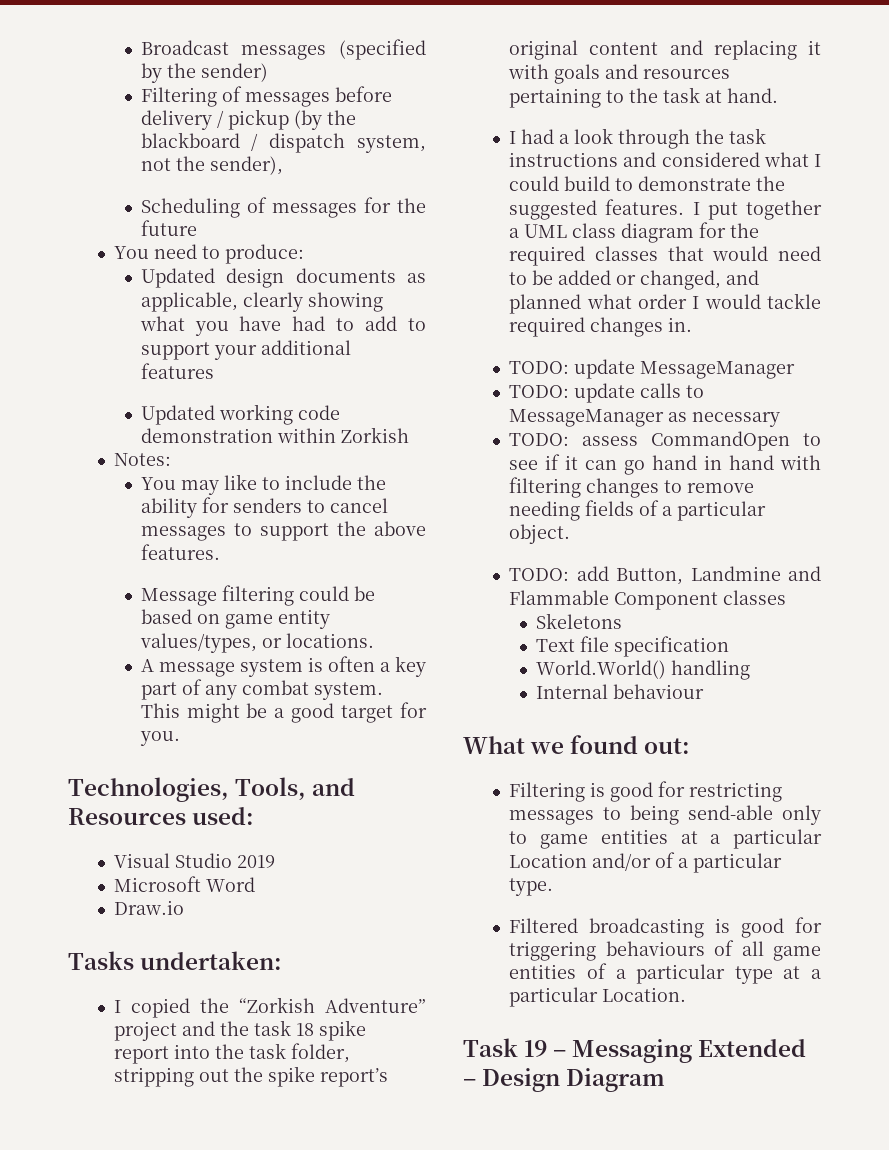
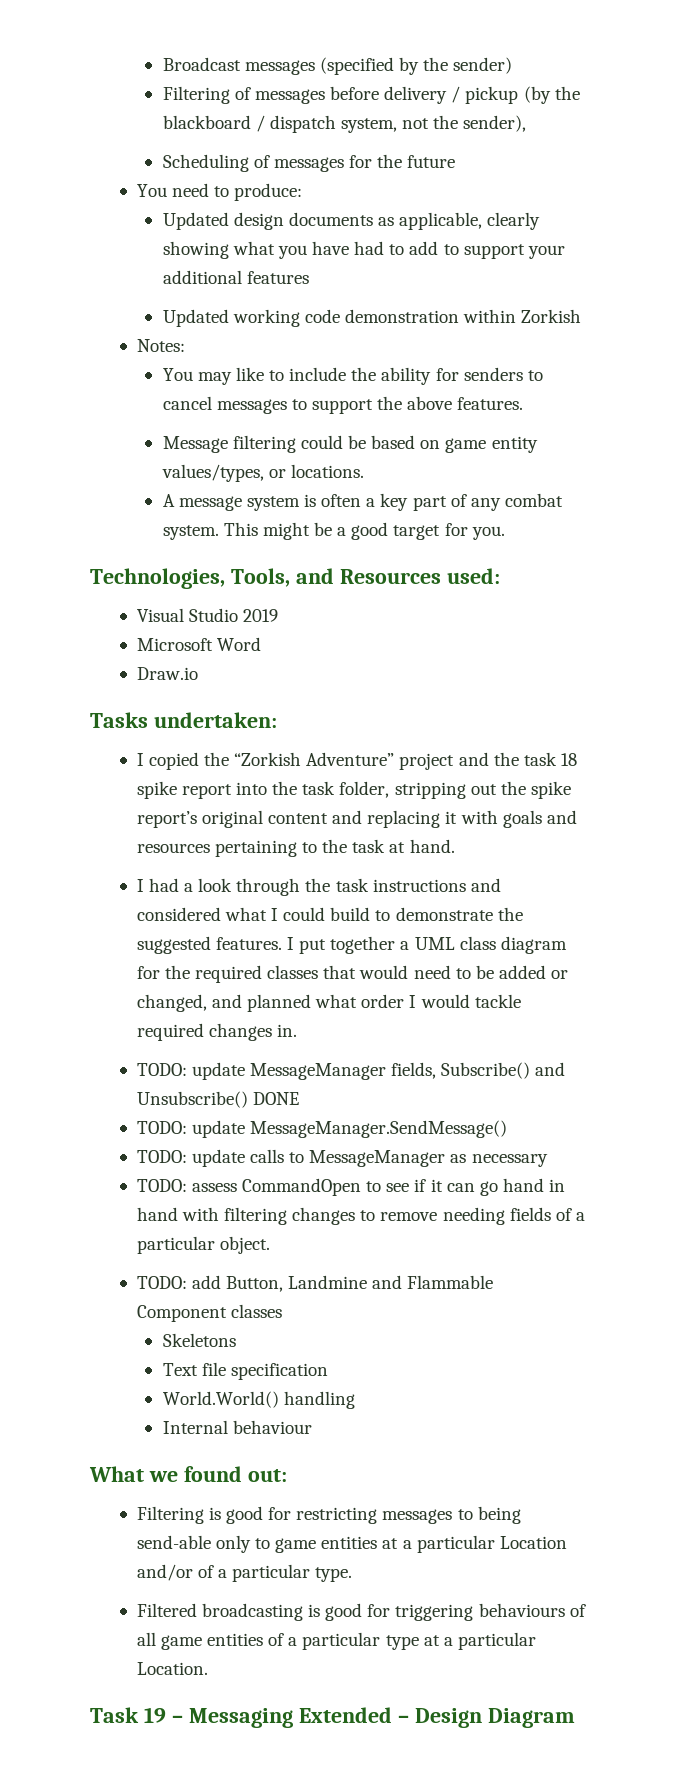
(796, 370) none -> [391,1062,566,1079] [136,1091,299,1108] [136,1120,508,1138] fields, Subscribe() and Unsubscribe() DONE // TODO: update MessageManager.SendMessage()

